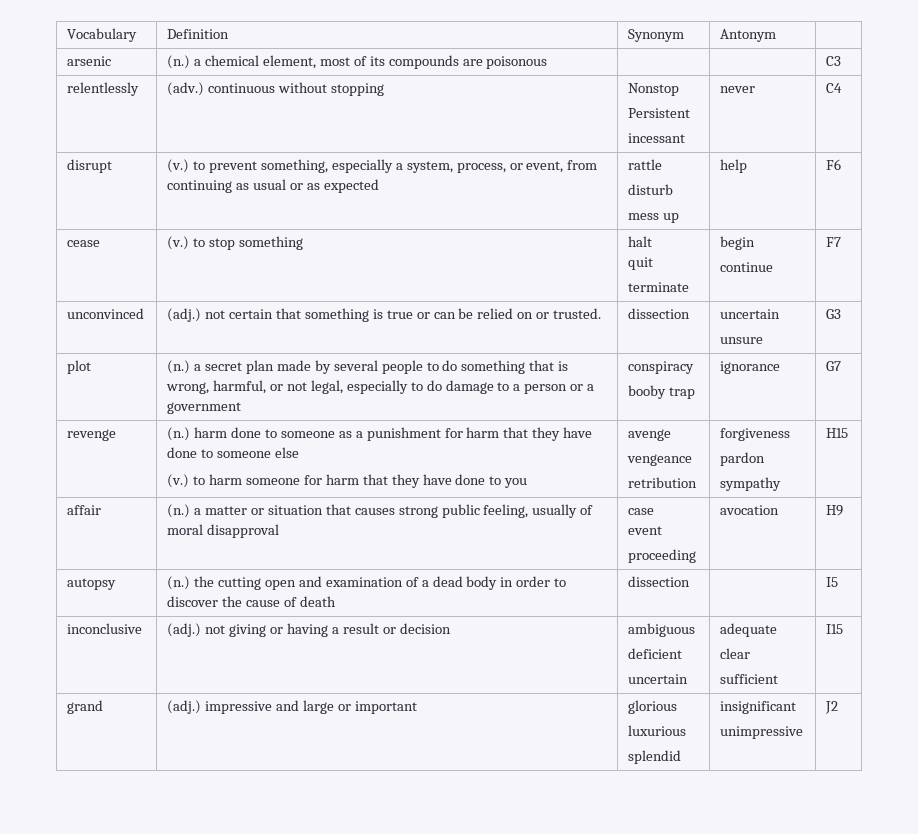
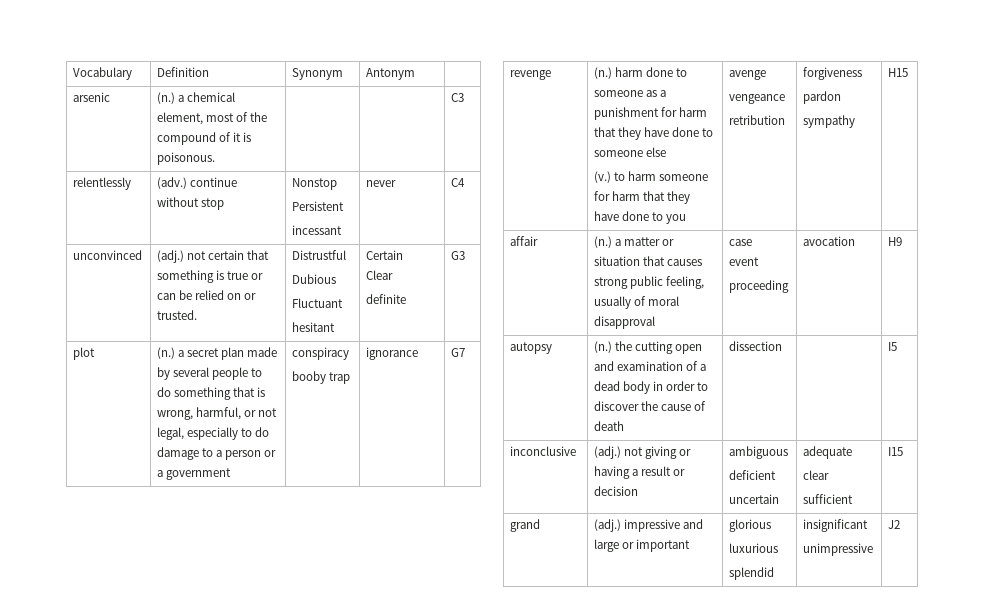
[369,55,548,69] its compounds are poisonous -> [250,112,268,122] [157,132,252,145] [157,152,216,165] the compound of it is poisonous.
[208,82,384,96] continuous without stopping -> [190,177,238,187] [157,197,225,210] continue without stop
[67,159,113,173] [167,159,598,173] [167,179,379,193] [628,159,663,170] [628,184,674,195] [628,213,680,223] [720,159,748,173] [826,159,842,170] [67,240,101,247] [167,236,303,250] [628,236,653,247] [628,257,654,270] [628,282,690,292] [720,236,756,250] [720,262,774,272] [826,237,842,247] // disrupt | (v.) to prevent something, especially a system, process, or event, from continuing as usual or as expected | rattle // disturb // mess up | help | F6 // cease | (v.) to stop something | halt // quit // terminate | begin // continue | F7 -> (466, 182) none
[628,308,691,319] [720,309,781,319] [720,337,764,344] dissection | uncertain // unsure -> [292,250,347,260] [292,274,337,284] [292,298,344,308] [292,322,336,332] [366,250,404,260] [366,270,394,280] [366,294,407,304] Distrustful // Dubious // Fluctuant // hesitant | Certain // Clear // definite

